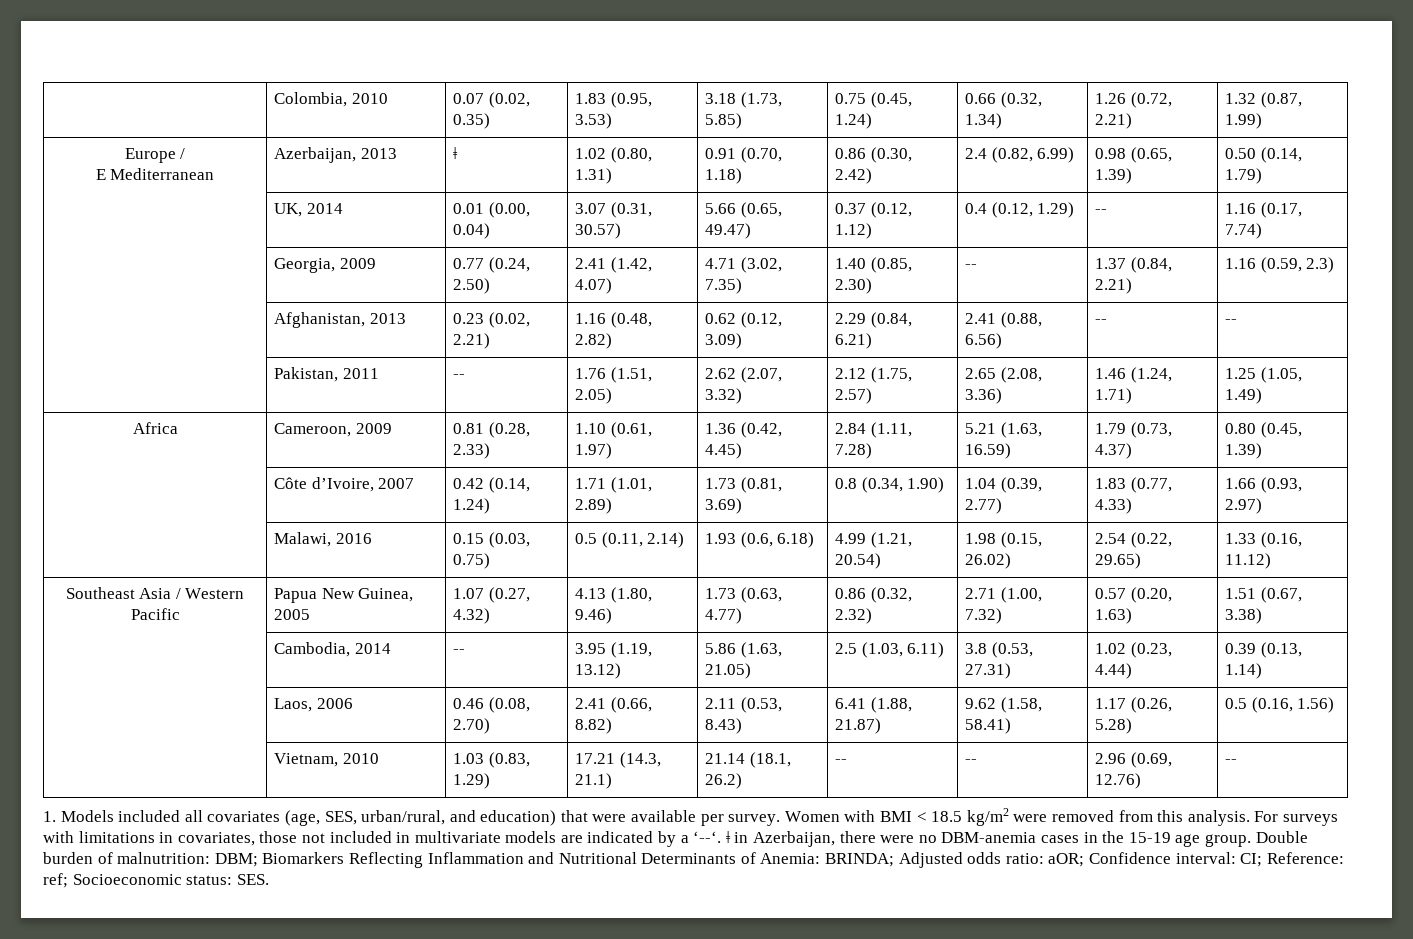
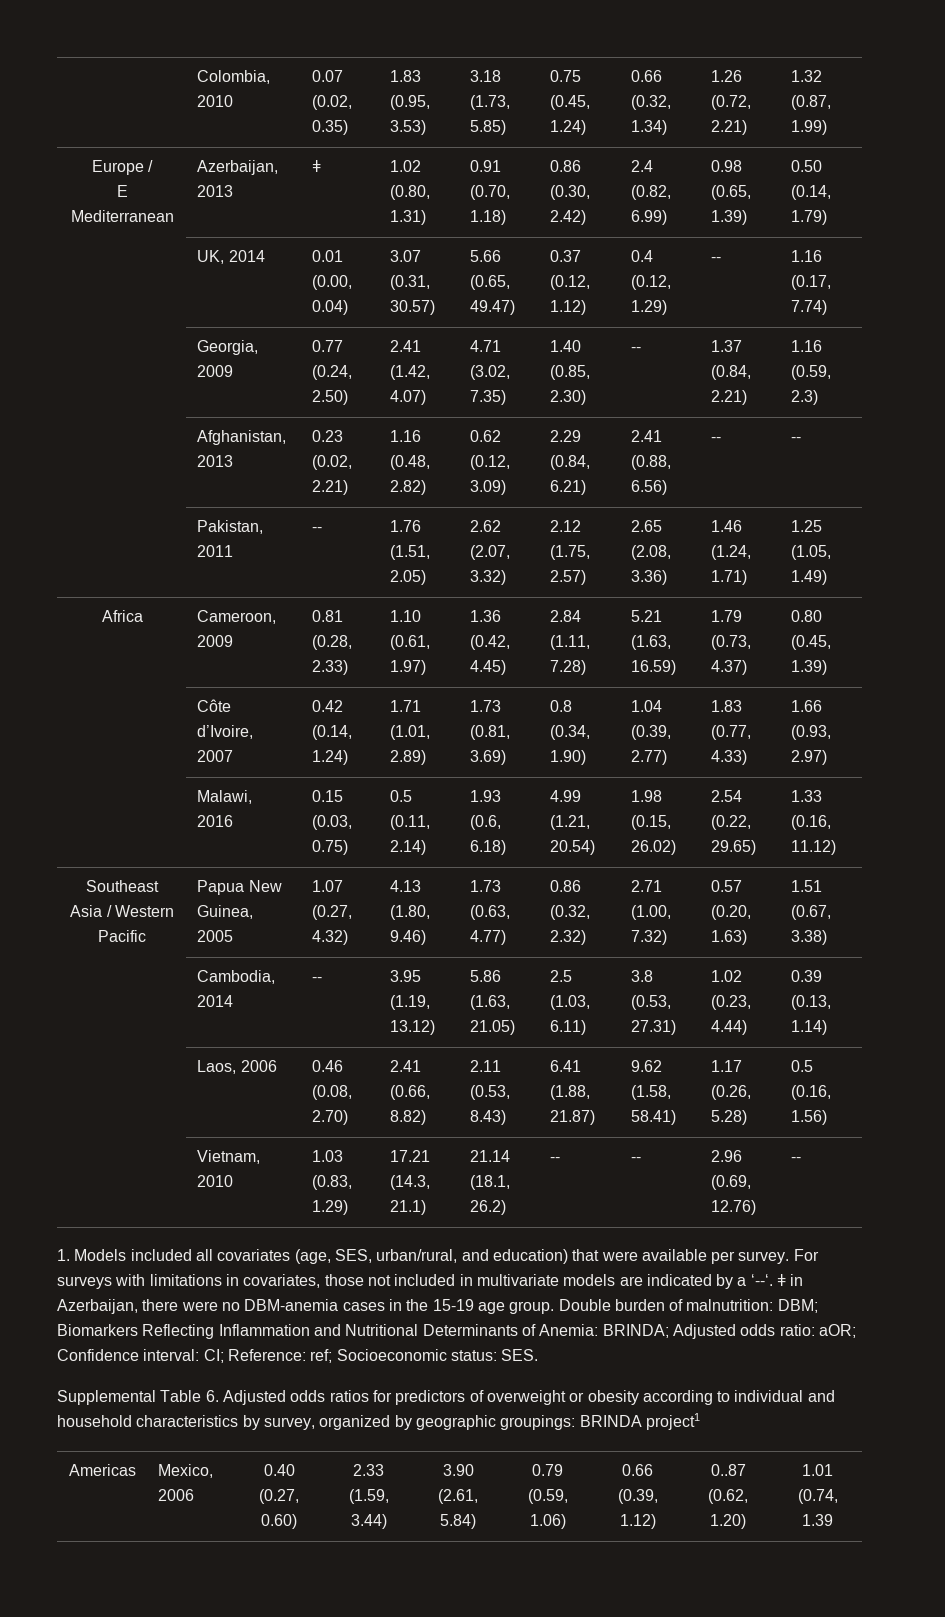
[784,808,1250,826] Women with BMI < 18.5 kg/m2 were removed from this analysis. -> (790, 1257) none
(269, 879) none -> [57,1390,835,1405] [57,1413,700,1430] [69,1464,136,1476] [158,1464,214,1478] [158,1489,195,1501] [263,1464,295,1476] [259,1489,299,1504] [261,1514,297,1529] [353,1464,384,1476] [348,1489,389,1504] [350,1514,387,1529] [442,1464,474,1476] [438,1489,478,1504] [440,1514,476,1529] [532,1464,563,1476] [527,1489,568,1504] [529,1514,566,1529] [622,1464,653,1476] [617,1489,658,1504] [619,1514,656,1529] [710,1464,746,1476] [708,1489,748,1504] [710,1514,746,1529] [802,1464,833,1476] [797,1489,838,1504] [802,1514,833,1526] // Supplemental Table 6. Adjusted odds ratios for predictors of overweight or obesity according to individual and household characteristics by survey, organized by geographic groupings: BRINDA project1 // Americas | Mexico, 2006 | 0.40 (0.27, 0.60) | 2.33 (1.59, 3.44) | 3.90 (2.61, 5.84) | 0.79 (0.59, 1.06) | 0.66 (0.39, 1.12) | 0..87 (0.62, 1.20) | 1.01 (0.74, 1.39

